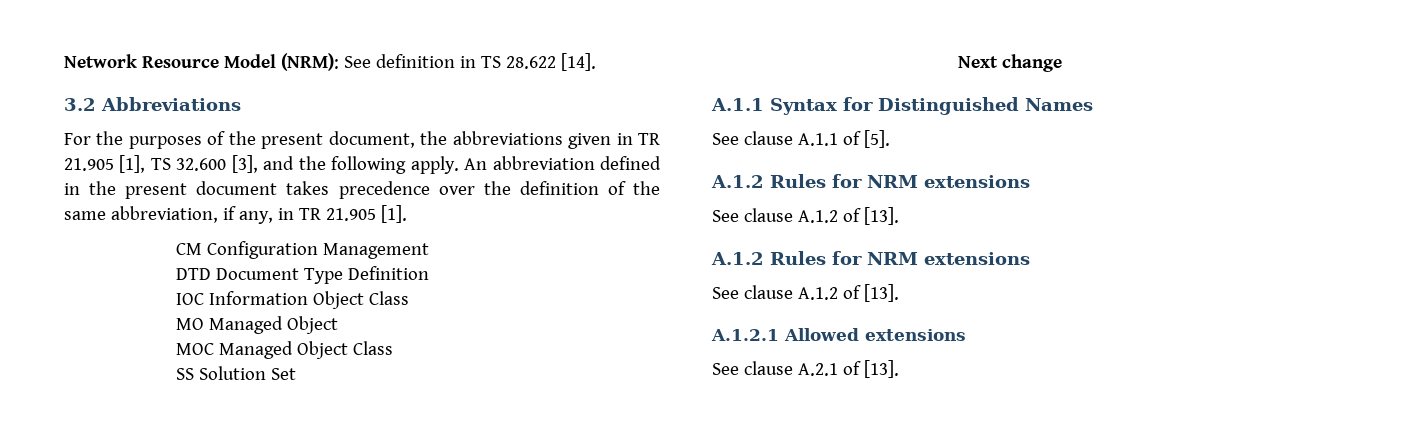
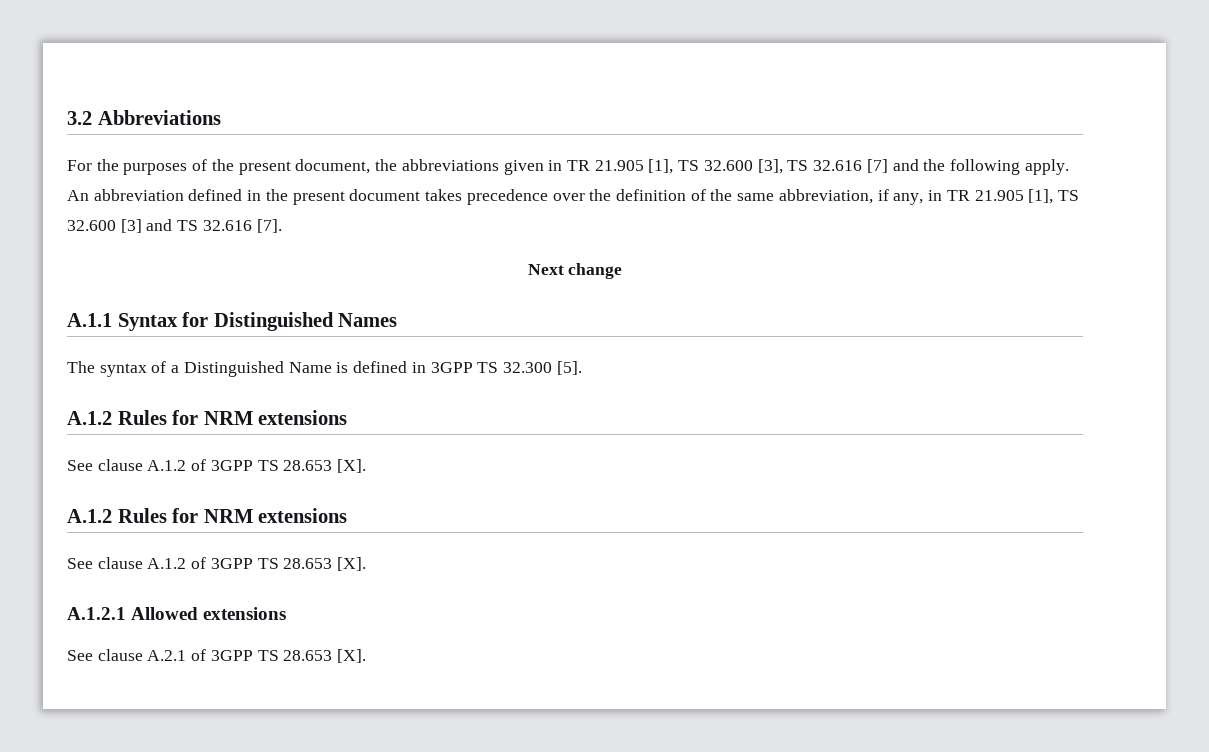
[64,53,596,71] Network Resource Model (NRM): See definition in TS 28.622 [14]. // -> (67, 118) none
(258, 164) none -> [787,159,888,173] TS 32.616 [7]
[380,205,407,223] [175,241,429,259] [175,266,429,284] [175,291,409,309] [175,316,338,334] [175,341,393,359] [175,366,296,380] [1]. // CM Configuration Management // DTD Document Type Definition // IOC Information Object Class // MO Managed Object // MOC Managed Object Class // SS Solution Set -> [1028,189,1079,204] [67,219,282,233] [1], TS 32.600 [3] and TS 32.616 [7].
[712,131,861,146] See clause A.1.1 of -> [67,361,552,377] The syntax of a Distinguished Name is defined in 3GPP TS 32.300
[863,207,899,225] [711,251,1030,265] [712,284,899,302] [13]. // A.1.2 Rules for NRM extensions // See clause A.1.2 of [13]. -> [210,459,367,473] [67,508,348,523] [67,557,367,571] 3GPP TS 28.653 [X]. // A.1.2 Rules for NRM extensions // See clause A.1.2 of 3GPP TS 28.653 [X].
[863,360,899,378] [13]. -> [210,649,367,663] 3GPP TS 28.653 [X].

